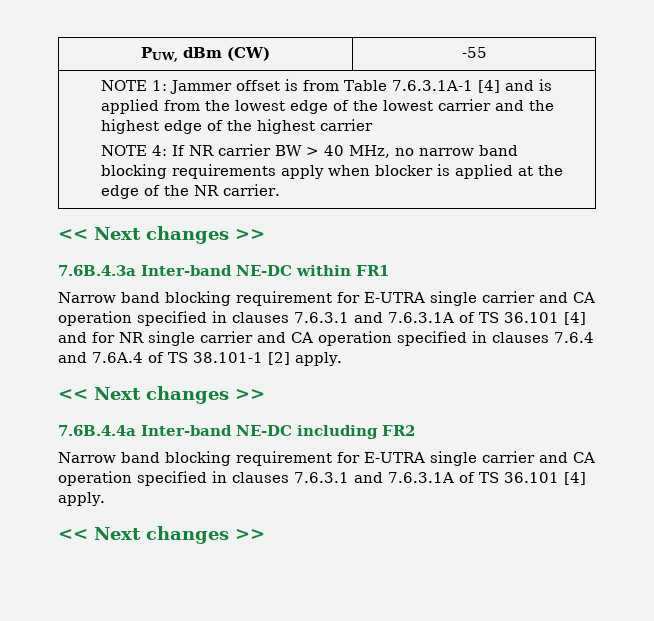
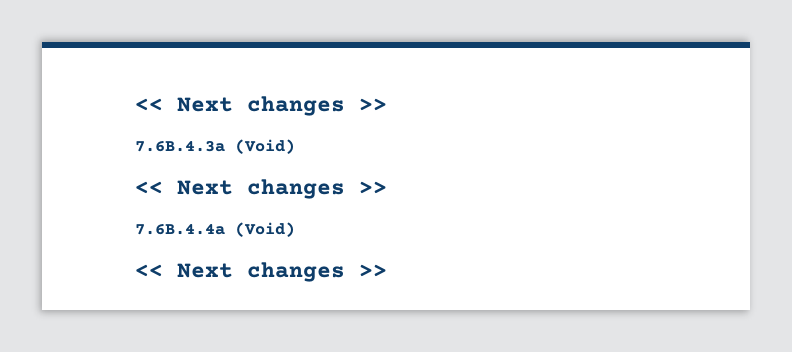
[141,47,270,62] [461,47,487,58] [101,79,553,94] [101,99,555,114] [101,119,374,134] [101,144,519,158] [101,164,564,179] [101,184,281,199] PUW, dBm (CW) | -55 // NOTE 1: Jammer offset is from Table 7.6.3.1A-1 [4] and is applied from the lowest edge of the lowest carrier and the highest edge of the highest carrier // NOTE 4: If NR carrier BW > 40 MHz, no narrow band blocking requirements apply when blocker is applied at the edge of the NR carrier. // -> (135, 104) none
[141,265,389,276] [58,291,595,306] [58,311,586,326] [58,331,594,346] [58,352,342,366] Inter-band NE-DC within FR1 // Narrow band blocking requirement for E-UTRA single carrier and CA operation specified in clauses 7.6.3.1 and 7.6.3.1A of TS 36.101 [4] and for NR single carrier and CA operation specified in clauses 7.6.4 and 7.6A.4 of TS 38.101-1 [2] apply. -> [235,139,295,154] (Void)
[141,425,415,439] [58,451,595,466] [58,471,586,486] [58,492,105,506] Inter-band NE-DC including FR2 // Narrow band blocking requirement for E-UTRA single carrier and CA operation specified in clauses 7.6.3.1 and 7.6.3.1A of TS 36.101 [4] apply. -> [235,222,295,237] (Void)

